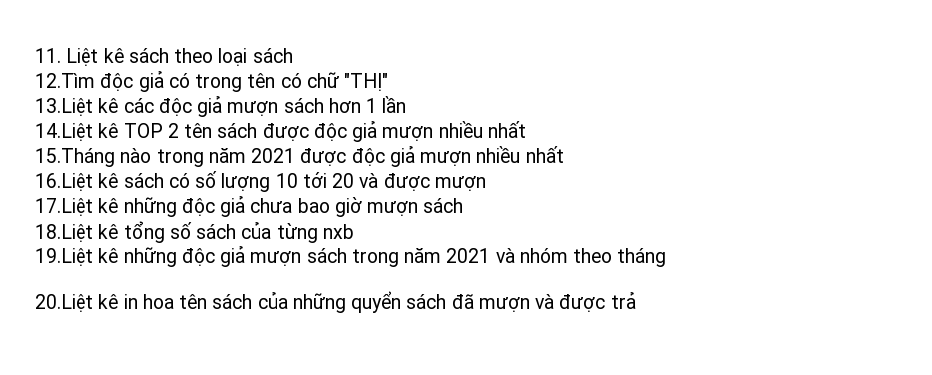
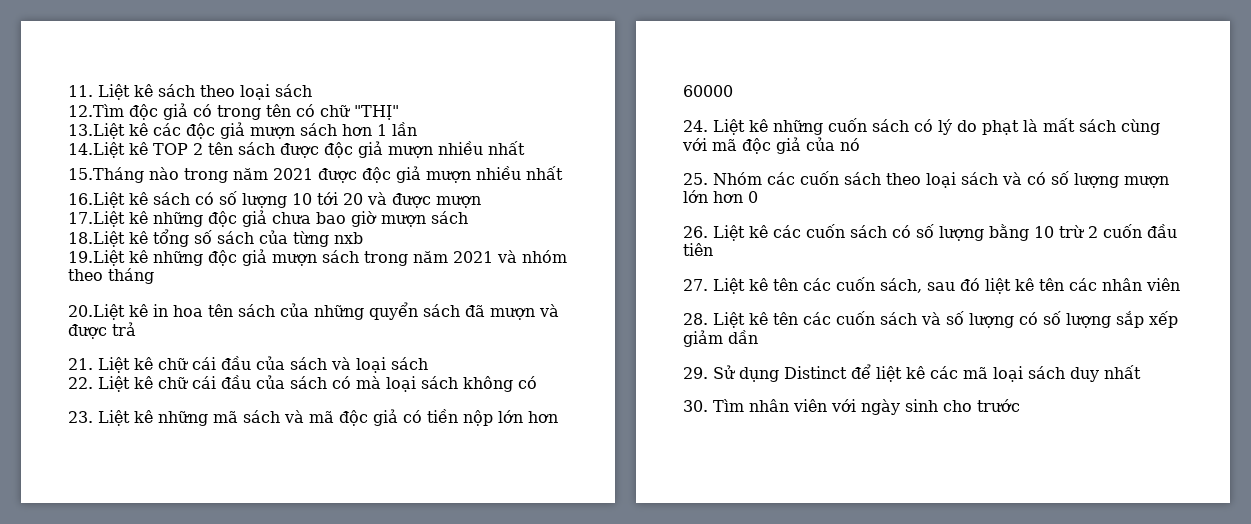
(636, 300) none -> [68,356,428,373] [68,375,537,392] [68,409,558,426] [683,85,733,97] [683,118,1160,135] [682,137,860,154] [683,171,1169,188] [683,190,758,203] [683,224,1177,241] [683,243,713,256] [683,277,1180,294] [683,311,1178,328] [683,330,758,347] [683,364,1141,382] [683,399,1020,415] // 21. Liệt kê chữ cái đầu của sách và loại sách // 22. Liệt kê chữ cái đầu của sách có mà loại sách không có // 23. Liệt kê những mã sách và mã độc giả có tiền nộp lớn hơn 60000 // 24. Liệt kê những cuốn sách có lý do phạt là mất sách cùng với mã độc giả của nó // 25. Nhóm các cuốn sách theo loại sách và có số lượng mượn lớn hơn 0 // 26. Liệt kê các cuốn sách có số lượng bằng 10 trừ 2 cuốn đầu tiên // 27. Liệt kê tên các cuốn sách, sau đó liệt kê tên các nhân viên // 28. Liệt kê tên các cuốn sách và số lượng có số lượng sắp xếp giảm dần // 29. Sử dụng Distinct để liệt kê các mã loại sách duy nhất // 30. Tìm nhân viên với ngày sinh cho trước

